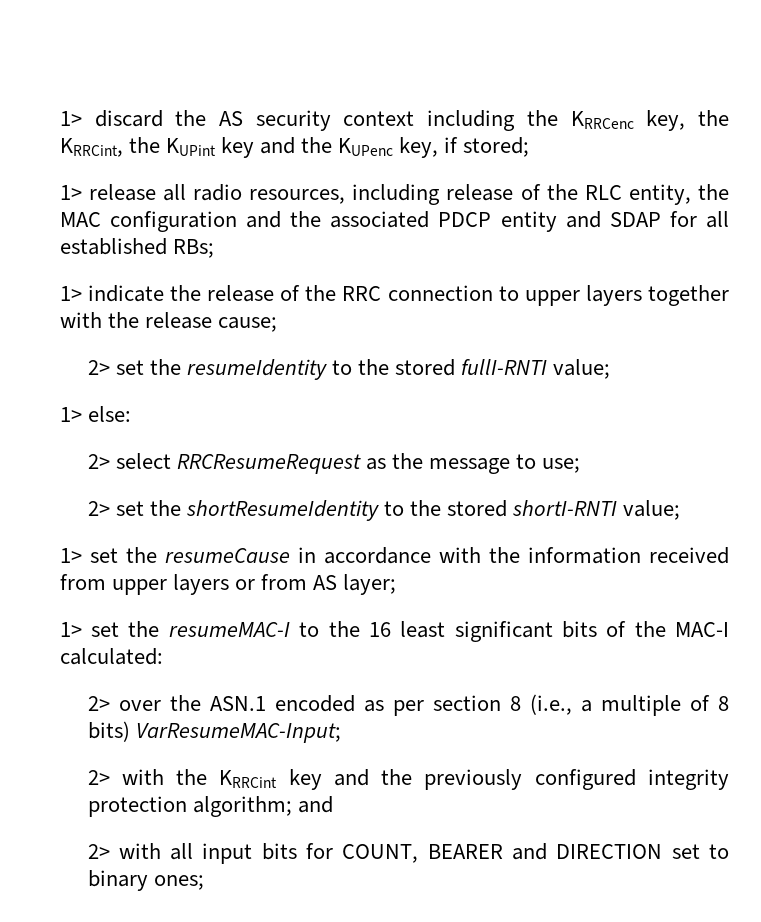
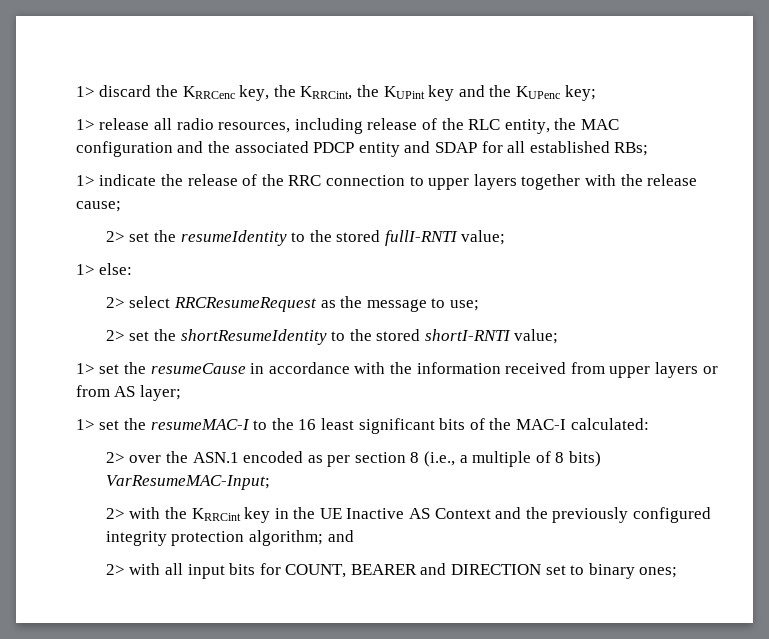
[218,110,558,131] AS security context including the -> (179, 91) none
[399,137,530,158] key, if stored; -> [564,85,596,101] key;
(322, 779) none -> [274,507,491,519] in the UE Inactive AS Context

